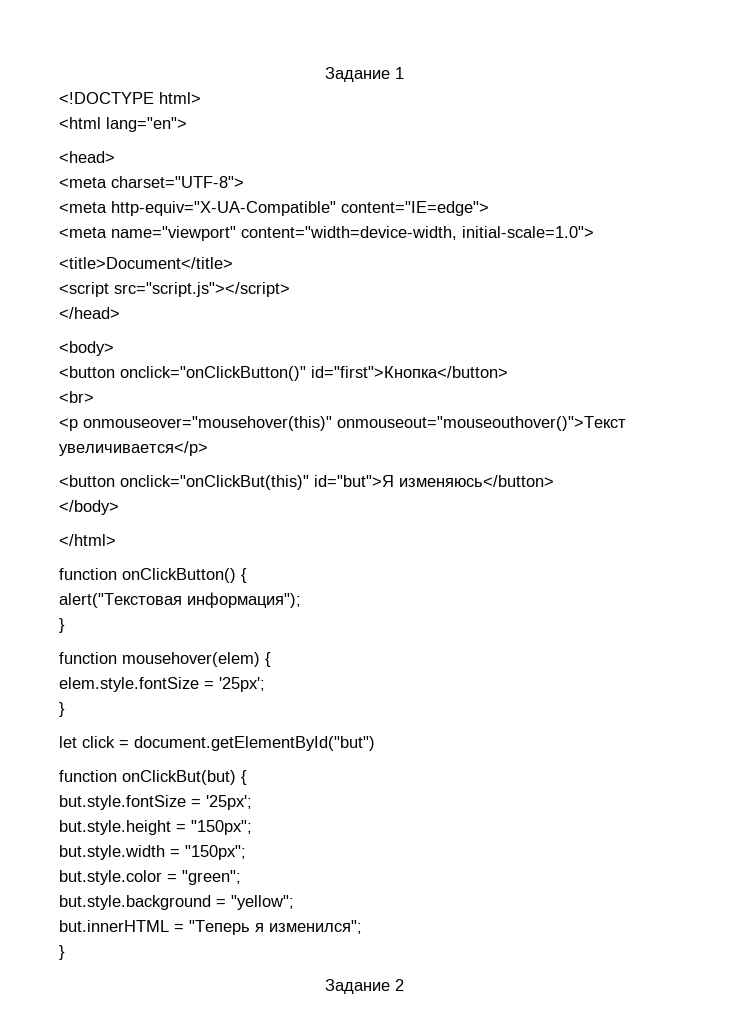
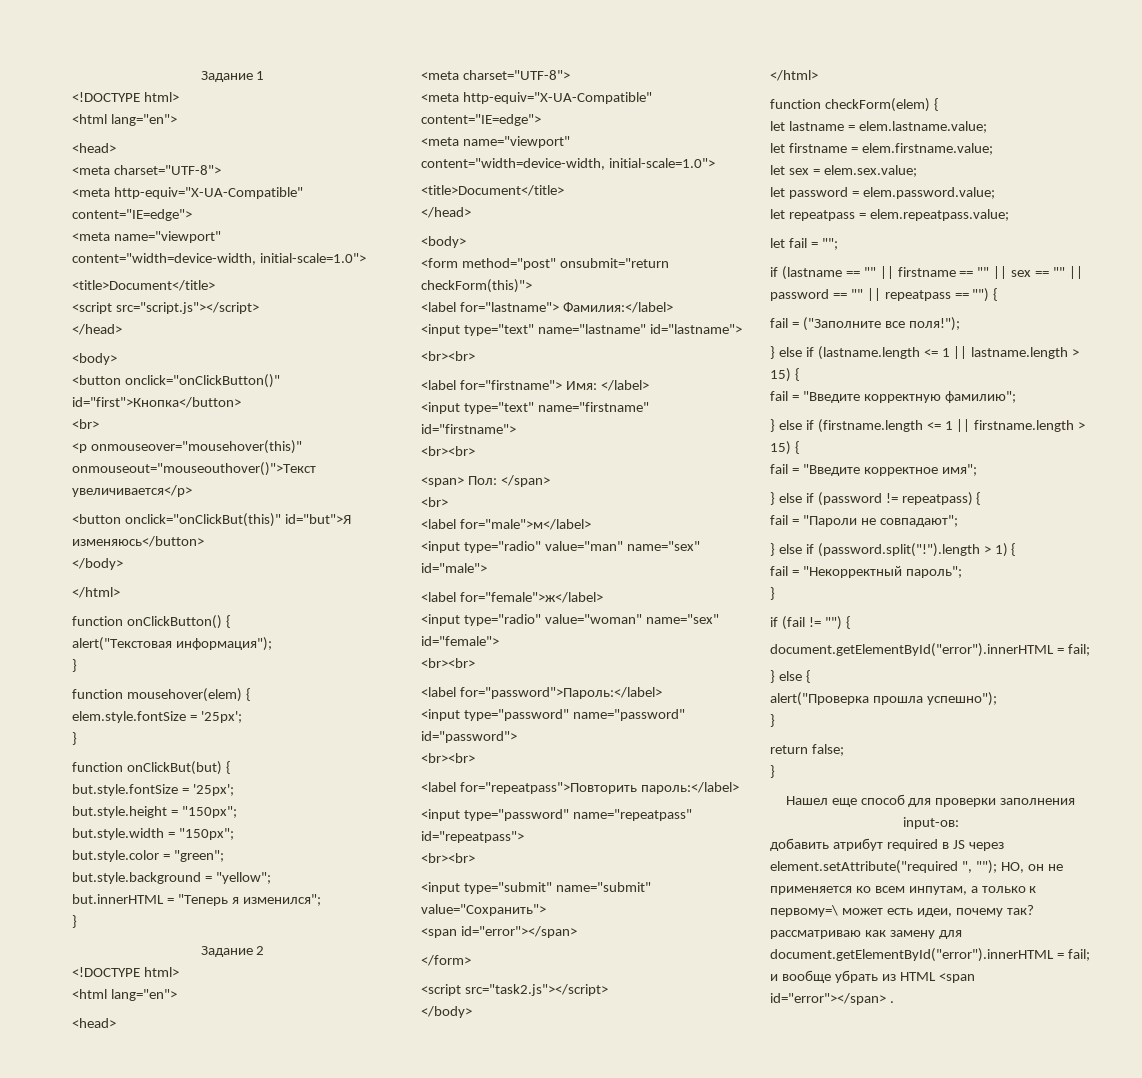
[59,736,375,751] // let click = document.getElementById("but") -> (77, 738) none
(404, 985) none -> [72,967,179,977] [72,989,177,1001] [72,1018,116,1028] [421,70,570,80] [421,92,652,104] [421,114,541,126] [421,136,570,148] [421,158,715,170] [421,185,564,196] [421,207,471,218] [421,236,466,248] [421,258,669,270] [421,279,532,293] [421,302,673,313] [421,324,742,336] [421,351,475,361] [421,380,649,391] [421,402,649,414] [421,424,516,434] [421,446,475,456] [421,475,550,487] [421,497,448,507] [421,519,591,530] [421,541,700,553] [421,563,487,573] [421,592,603,603] [421,614,719,626] [421,636,499,646] [421,658,475,668] [421,687,662,699] [421,709,685,721] [421,731,517,743] [421,753,475,763] [421,782,739,794] [421,809,692,821] [421,831,524,843] [421,853,475,863] [421,882,651,894] [421,904,546,916] [421,926,577,938] [421,955,471,966] [421,984,608,996] [421,1006,472,1018] [770,70,818,81] [770,98,939,112] [770,121,987,133] [770,143,993,155] [770,165,917,177] [770,187,995,199] [770,209,1009,221] [770,238,838,250] [770,266,1083,280] [770,288,999,302] [770,317,960,331] [770,346,1080,360] [770,368,800,382] [770,391,1016,403] [770,419,1086,433] [770,441,800,455] [770,464,977,476] [770,492,982,506] [770,515,958,527] [770,543,1017,557] [770,566,962,578] [770,587,775,600] [770,616,851,630] [770,643,1090,657] [770,670,811,683] [770,692,997,706] [770,714,775,727] [770,744,844,756] [770,765,775,778] [785,794,1076,807] [902,817,959,829] [770,838,1004,851] [770,860,1063,874] [770,886,1037,895] [770,905,1034,917] [770,930,962,939] [770,948,1090,962] [770,970,975,983] [770,993,894,1005] // <!DOCTYPE html> // <html lang="en"> // <head> // <meta charset="UTF-8"> // <meta http-equiv="X-UA-Compatible" content="IE=edge"> // <meta name="viewport" content="width=device-width, initial-scale=1.0"> // <title>Document</title> // </head> // <body> // <form method="post" onsubmit="return checkForm(this)"> // <label for="lastname"> Фамилия:</label> // <input type="text" name="lastname" id="lastname"> // <br><br> // <label for="firstname"> Имя: </label> // <input type="text" name="firstname" id="firstname"> // <br><br> // <span> Пол: </span> // <br> // <label for="male">м</label> // <input type="radio" value="man" name="sex" id="male"> // <label for="female">ж</label> // <input type="radio" value="woman" name="sex" id="female"> // <br><br> // <label for="password">Пароль:</label> // <input type="password" name="password" id="password"> // <br><br> // <label for="repeatpass">Повторить пароль:</label> // <input type="password" name="repeatpass" id="repeatpass"> // <br><br> // <input type="submit" name="submit" value="Сохранить"> // <span id="error"></span> // </form> // <script src="task2.js"></script> // </body> // </html> // function checkForm(elem) { // let lastname = elem.lastname.value; // let firstname = elem.firstname.value; // let sex = elem.sex.value; // let password = elem.password.value; // let repeatpass = elem.repeatpass.value; // let fail = ""; // if (lastname == "" || firstname == "" || sex == "" || password == "" || repeatpass == "") { // fail = ("Заполните все поля!"); // } else if (lastname.length <= 1 || lastname.length > 15) { // fail = "Введите корректную фамилию"; // } else if (firstname.length <= 1 || firstname.length > 15) { // fail = "Введите корректное имя"; // } else if (password != repeatpass) { // fail = "Пароли не совпадают"; // } else if (password.split("!").length > 1) { // fail = "Некорректный пароль"; // } // if (fail != "") { // document.getElementById("error").innerHTML = fail; // } else { // alert("Проверка прошла успешно"); // } // return false; // } // Нашел еще способ для проверки заполнения input-ов: // добавить атрибут required в JS через element.setAttribute("required ", ""); НО, он не применяется ко всем инпутам, а только к первому=\ может есть идеи, почему так? рассматриваю как замену для document.getElementById("error").innerHTML = fail; и вообще убрать из HTML <span id="error"></span> .

